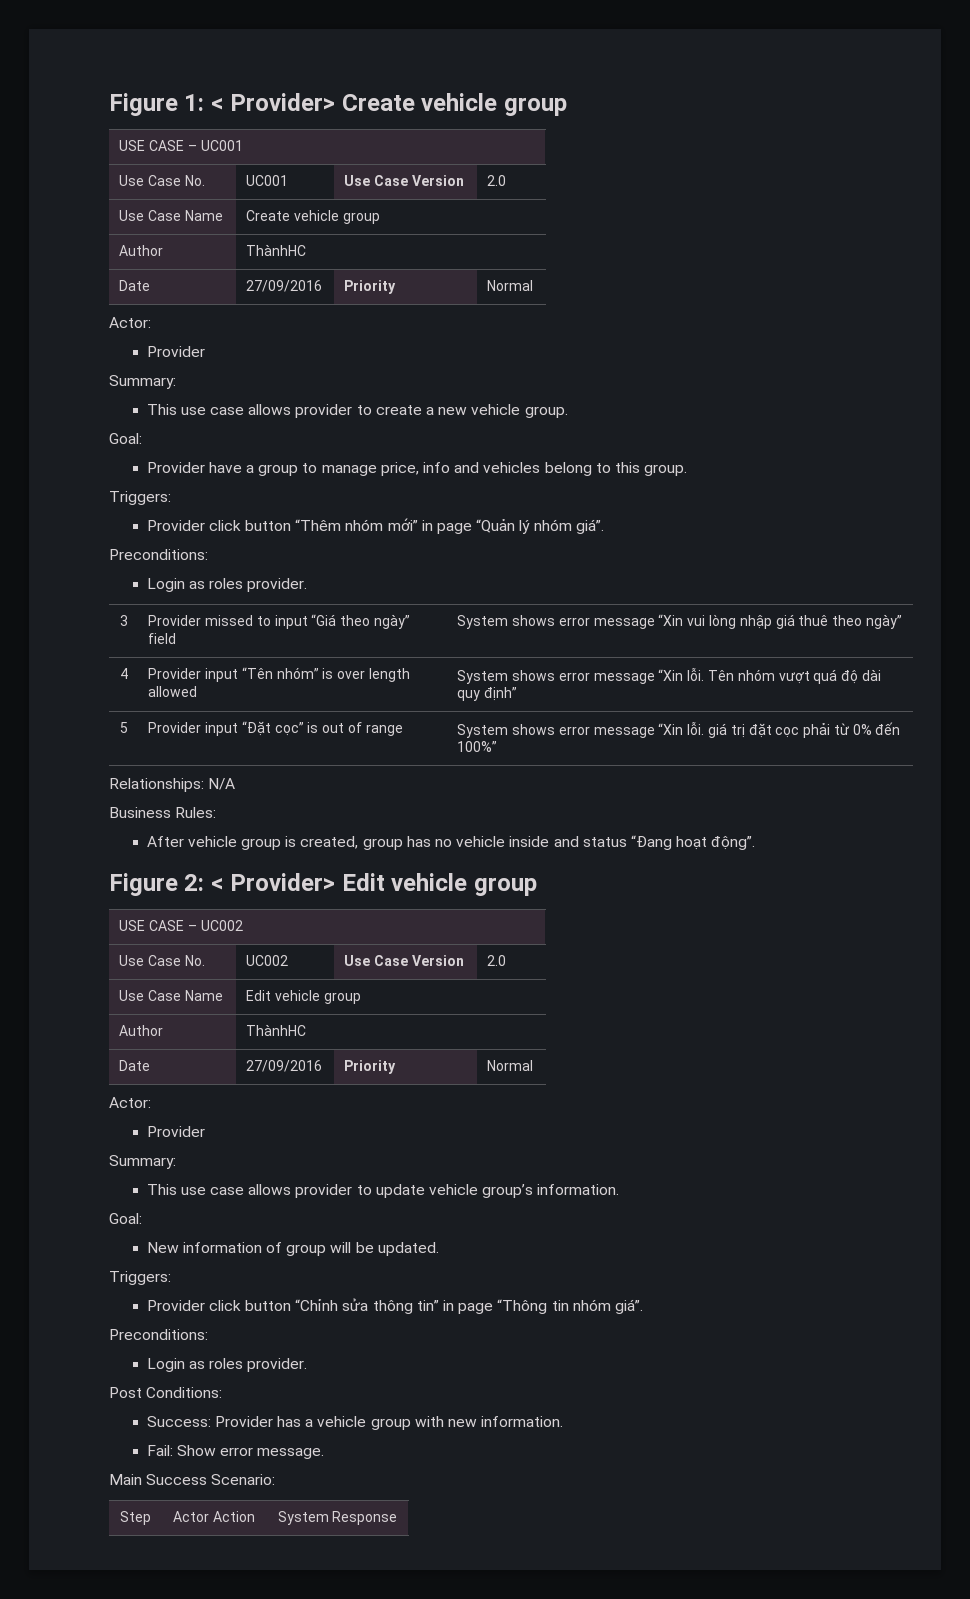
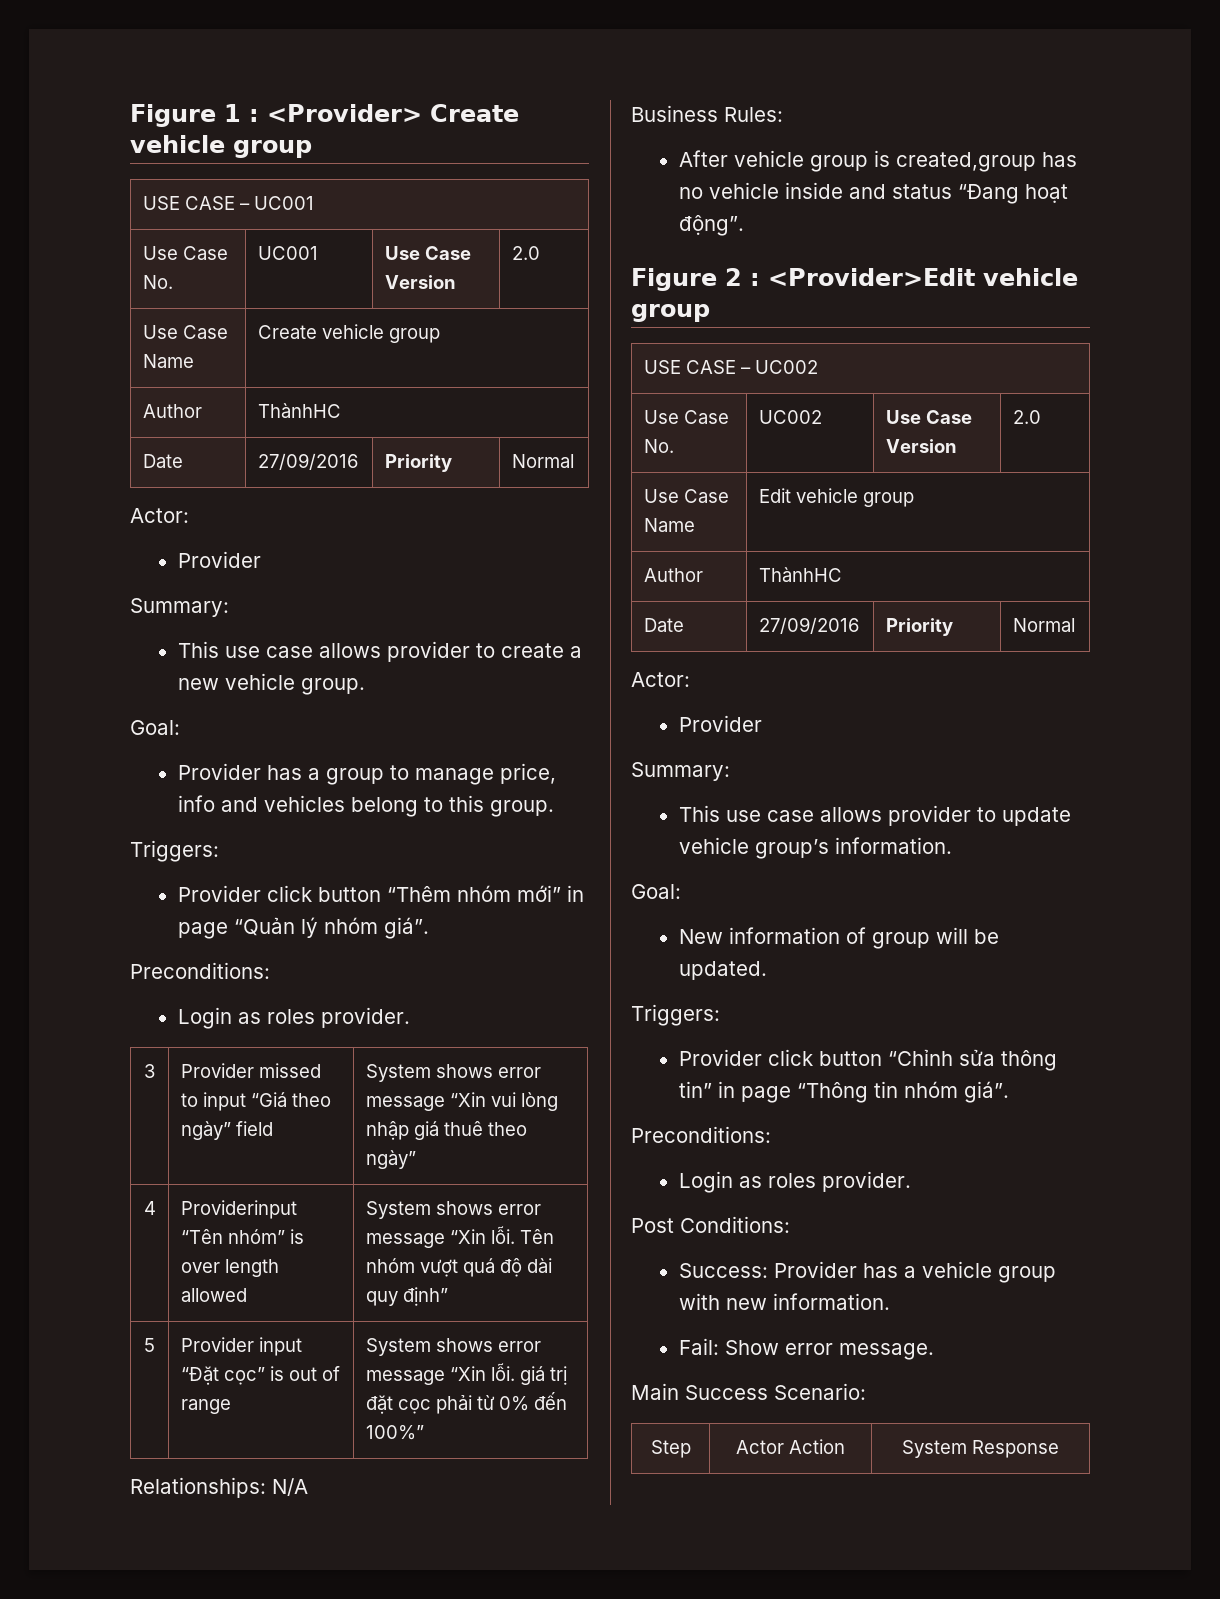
[109,93,336,116] Figure 1: < Provider> -> [130,104,422,127] Figure 1 : <Provider>
[208,462,242,473] have -> [266,765,302,780] has
[148,668,239,682] Provider input -> [180,1200,297,1219] Providerinput
[300,836,403,850] created, group -> [895,152,1036,172] created,group
[184,873,385,891] 2: < Provider> Edit -> [725,268,975,286] 2 : <Provider>Edit

